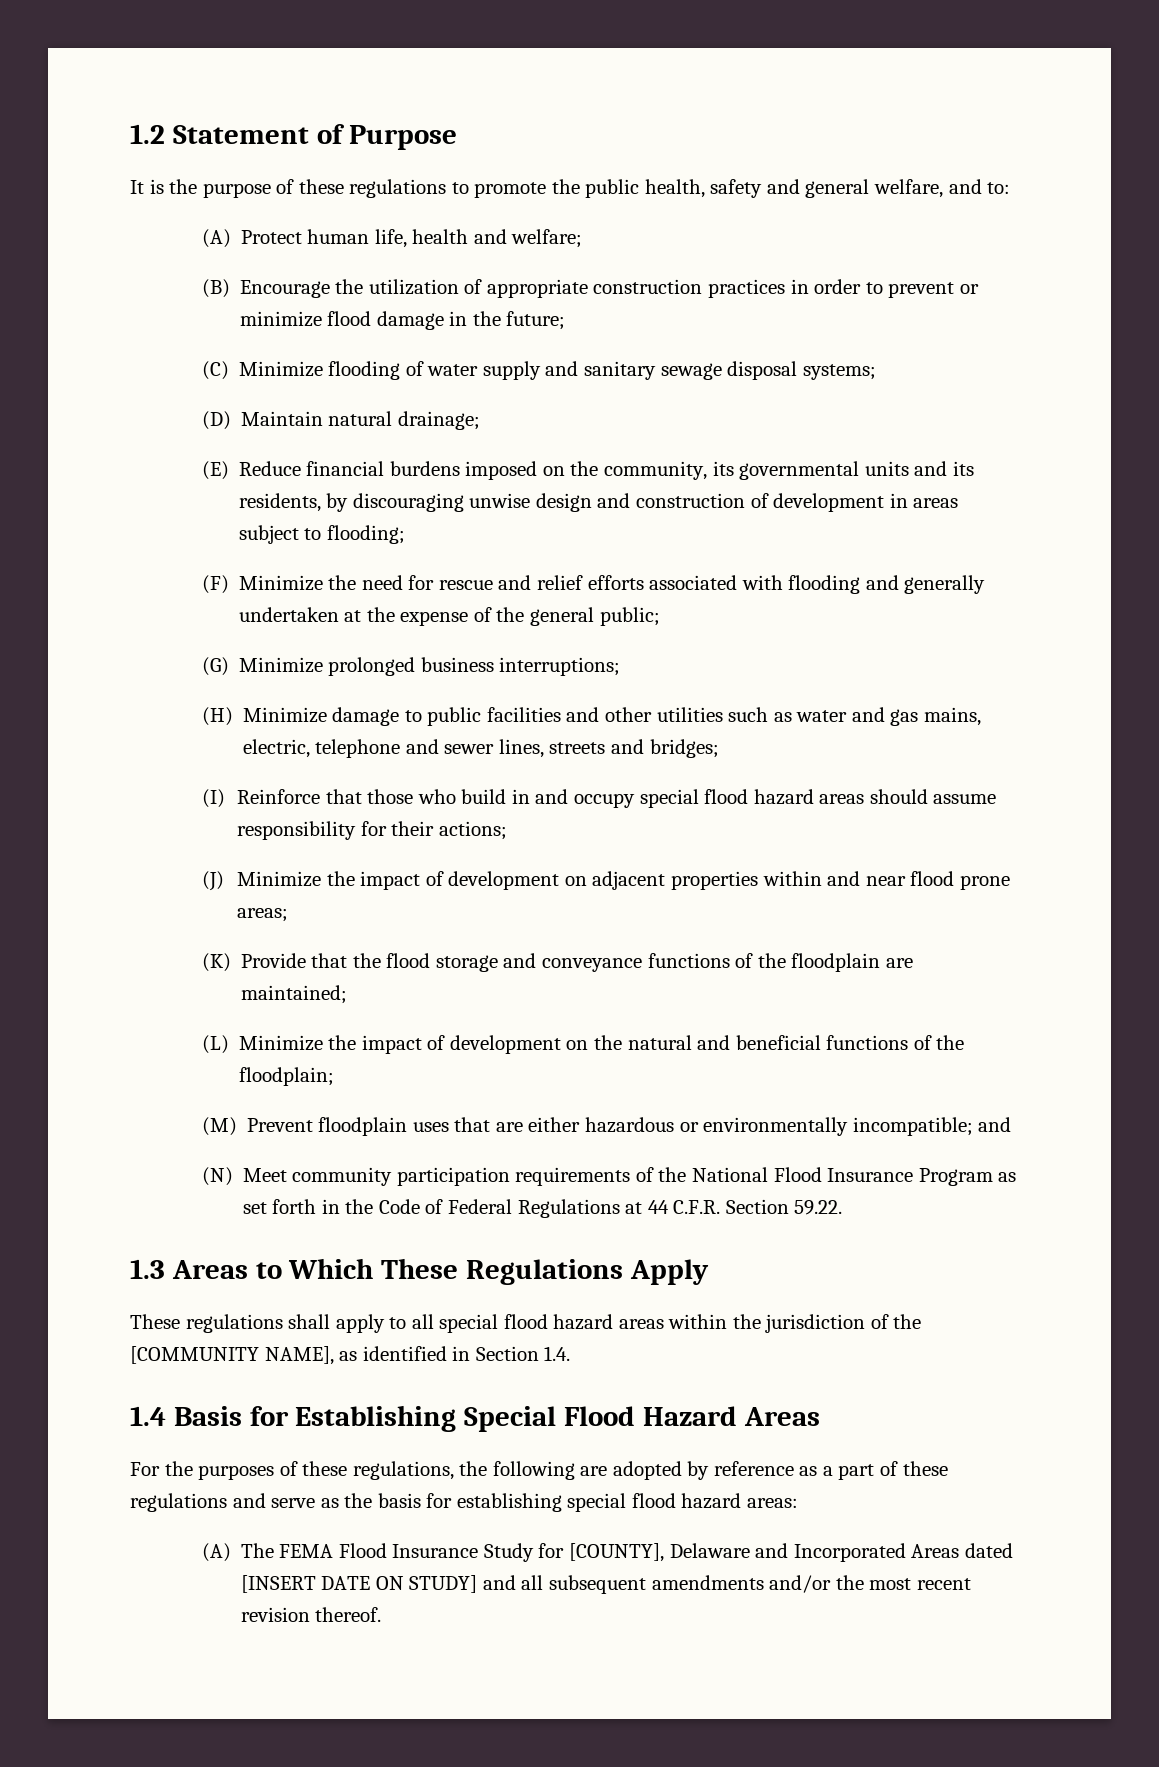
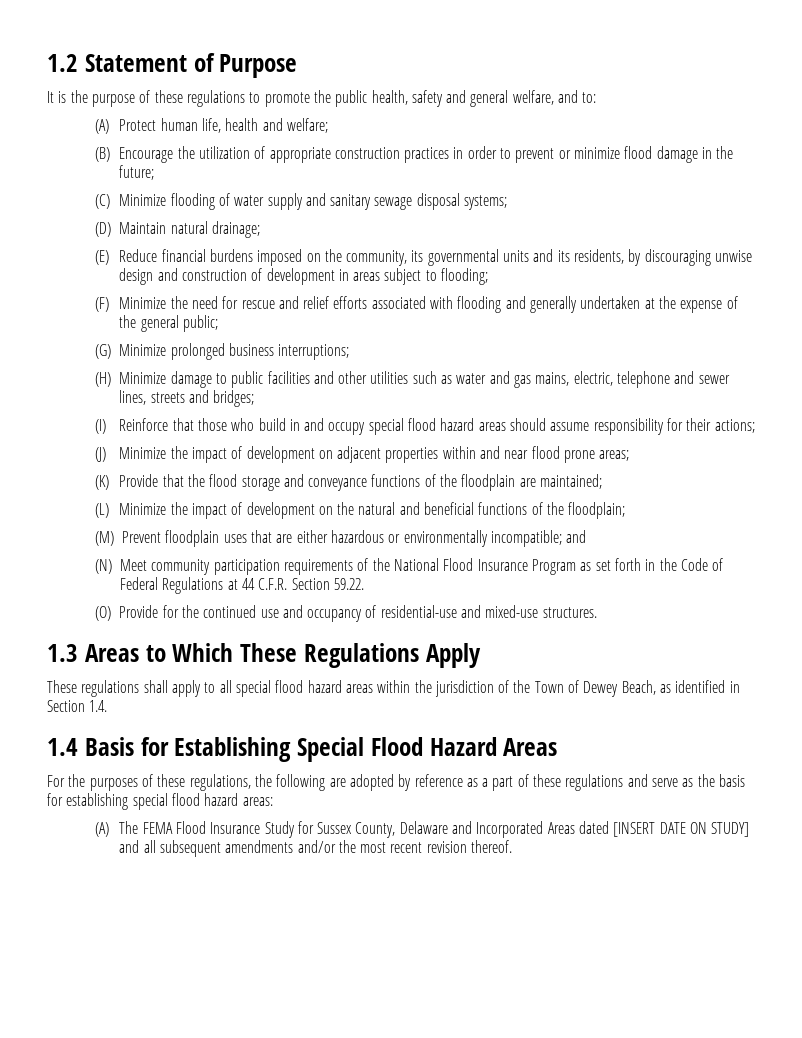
(843, 1207) none -> [95,605,597,622] // (O) Provide for the continued use and occupancy of residential-use and mixed-use structures.
[130,1346,334,1365] [COMMUNITY NAME], -> [534,680,656,697] Town of Dewey Beach,
[568,1543,664,1562] [COUNTY], -> [317,822,396,838] Sussex County,

